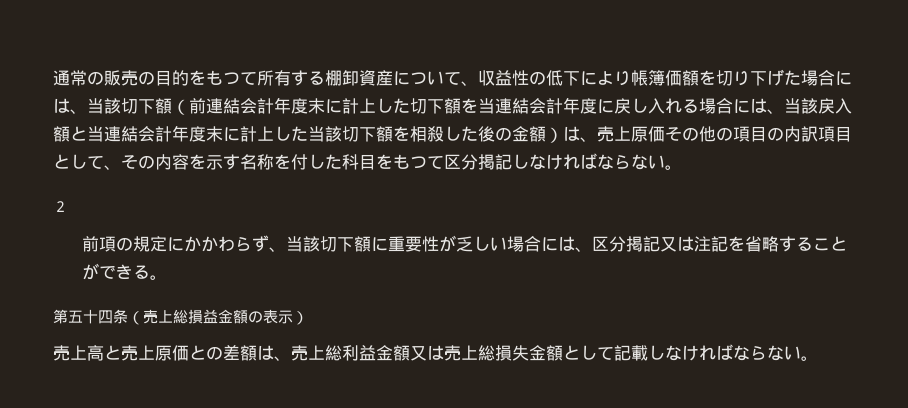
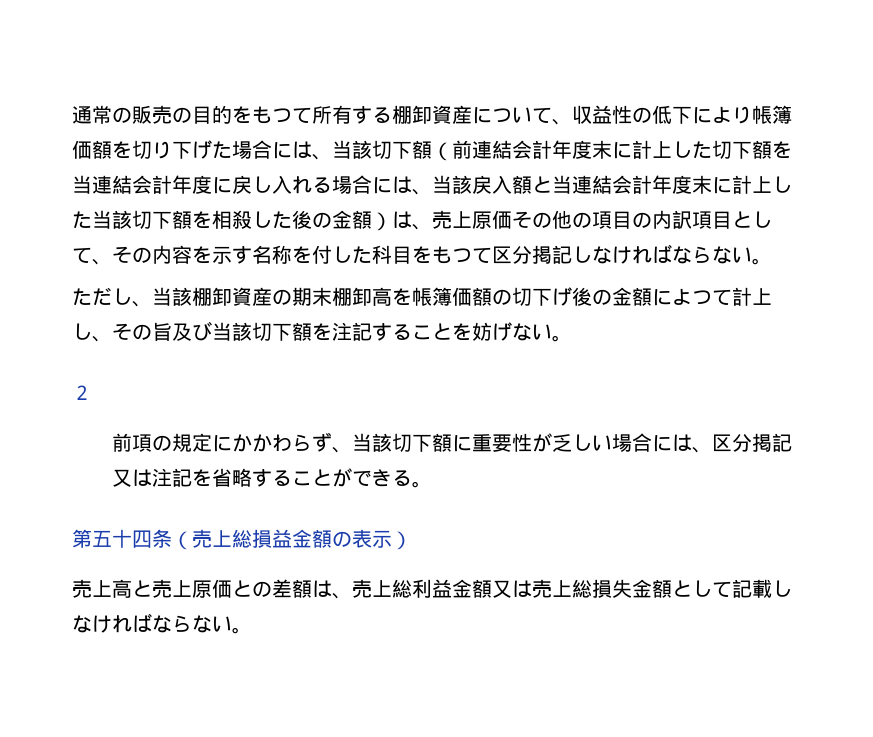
(682, 167) none -> [72,287,772,307] [72,321,572,342] // ただし、当該棚卸資産の期末棚卸高を帳簿価額の切下げ後の金額によつて計上し、その旨及び当該切下額を注記することを妨げない。

